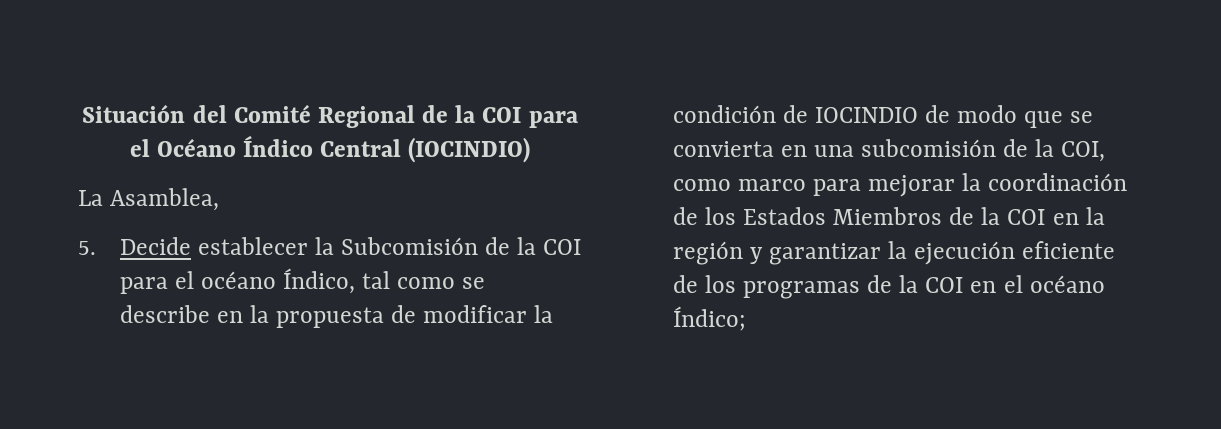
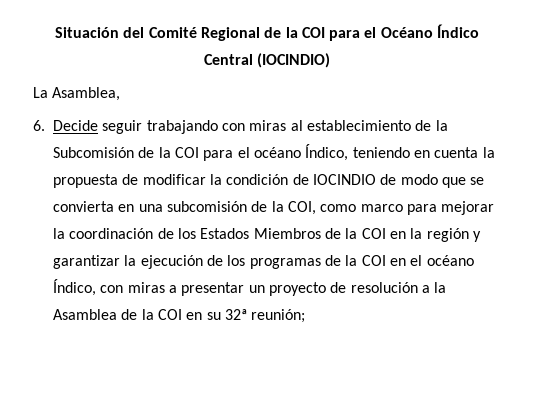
[78,237,308,255] 5. Decide establecer -> [33,120,432,134] 6. Decide seguir trabajando con miras al establecimiento de
[362,271,486,289] [119,305,243,323] tal como se describe en -> [352,147,479,158] teniendo en cuenta
[1022,241,1116,259] eficiente -> (203, 262) none
[672,306,746,331] Índico; -> [53,279,447,296] [53,309,306,323] Índico, con miras a presentar un proyecto de resolución a la Asamblea de la COI en su 32ª reunión;

